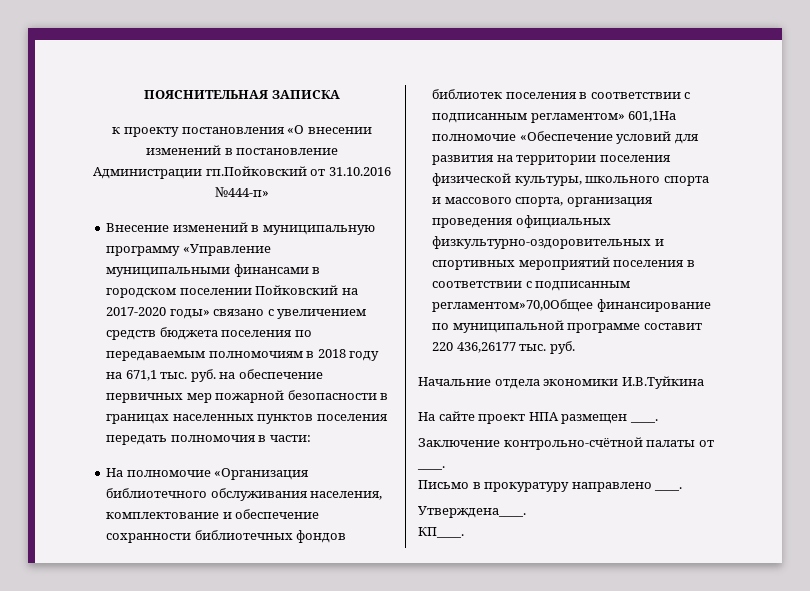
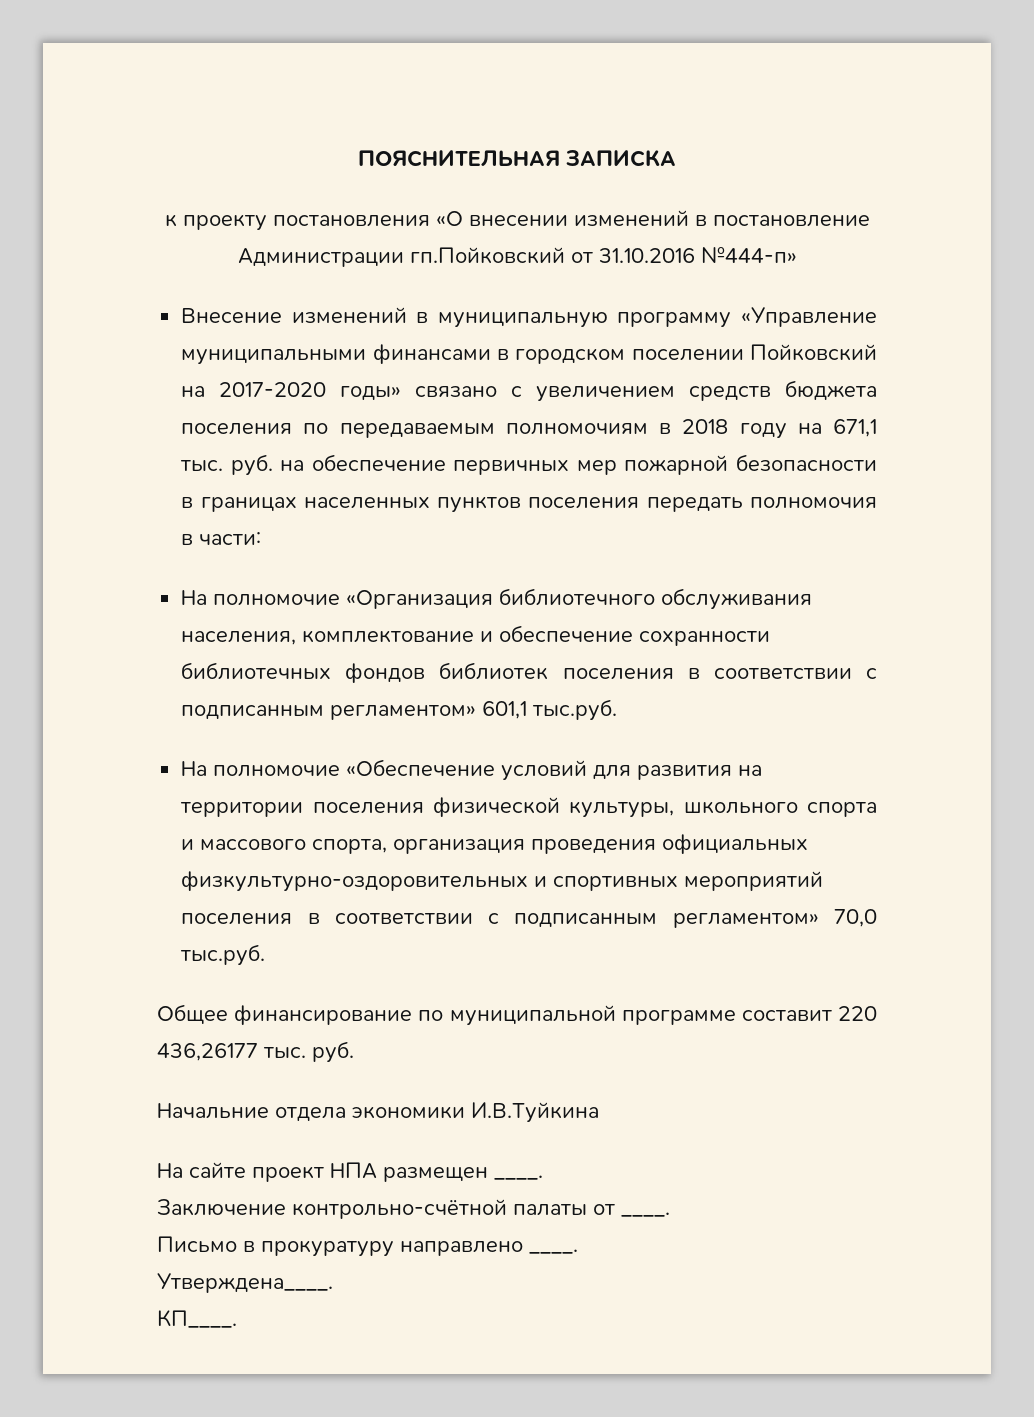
[628,111,677,122] 601,1На -> [482,699,618,721] [181,761,208,776] 601,1 тыс.руб. // На
[432,299,594,312] регламентом»70,0Общее -> [672,909,877,928] [180,944,266,966] [157,1004,228,1025] регламентом» 70,0 тыс.руб. // Общее

